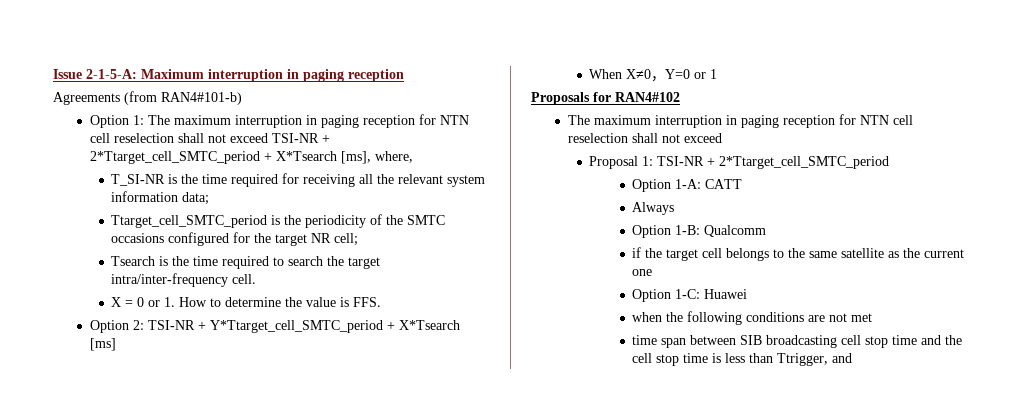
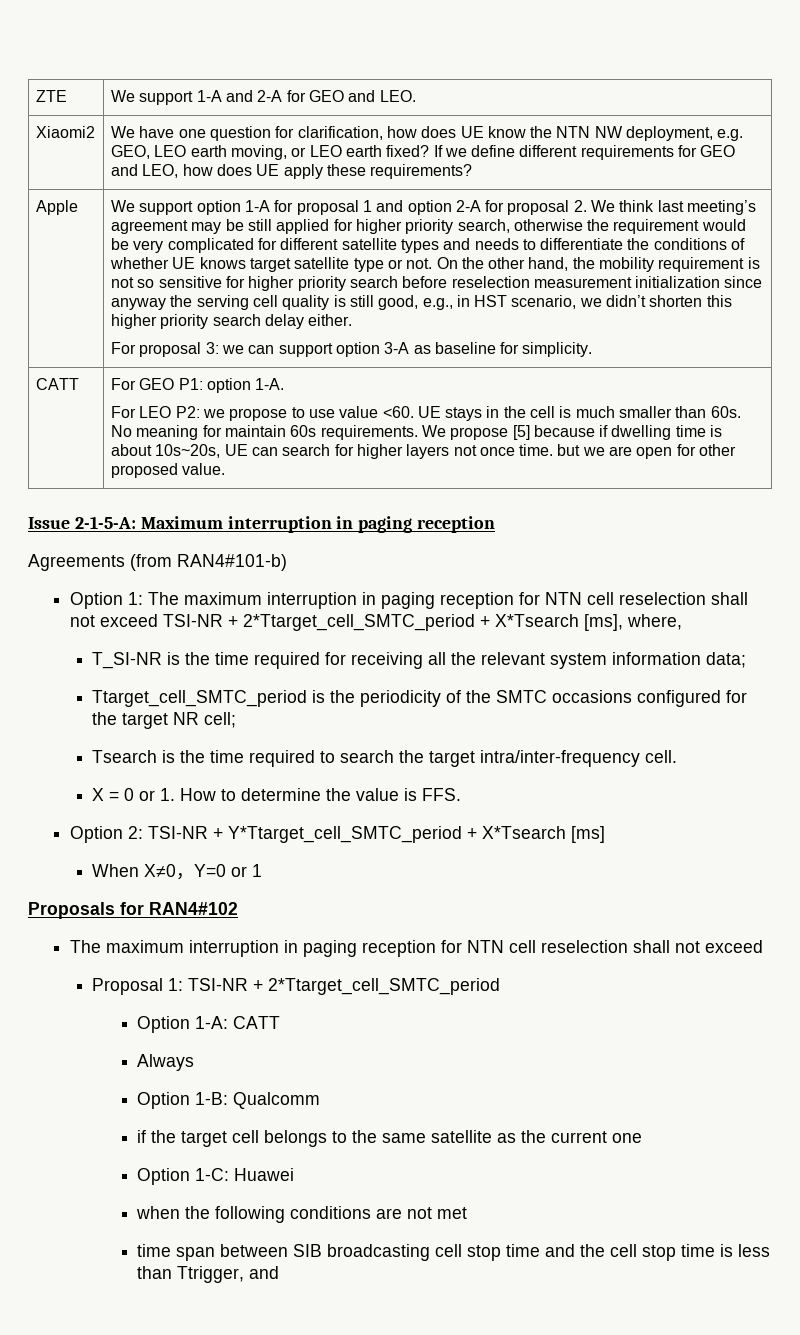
(53, 74) none -> [35,90,67,102] [110,90,416,105] [35,126,95,138] [110,126,744,141] [110,145,736,160] [110,164,473,179] [35,200,78,215] [110,200,757,215] [110,219,746,234] [110,238,746,253] [109,257,760,272] [110,276,763,291] [110,295,732,310] [110,314,353,329] [110,342,593,357] [35,378,79,390] [110,378,285,393] [110,406,741,421] [110,425,723,440] [110,444,737,459] [110,463,226,478] ZTE | We support 1-A and 2-A for GEO and LEO. // Xiaomi2 | We have one question for clarification, how does UE know the NTN NW deployment, e.g. GEO, LEO earth moving, or LEO earth fixed? If we define different requirements for GEO and LEO, how does UE apply these requirements? // Apple | We support option 1-A for proposal 1 and option 2-A for proposal 2. We think last meeting’s agreement may be still applied for higher priority search, otherwise the requirement would be very complicated for different satellite types and needs to differentiate the conditions of whether UE knows target satellite type or not. On the other hand, the mobility requirement is not so sensitive for higher priority search before reselection measurement initialization since anyway the serving cell quality is still good, e.g., in HST scenario, we didn’t shorten this higher priority search delay either. // For proposal 3: we can support option 3-A as baseline for simplicity. // CATT | For GEO P1: option 1-A. // For LEO P2: we propose to use value <60. UE stays in the cell is much smaller than 60s. No meaning for maintain 60s requirements. We propose [5] because if dwelling time is about 10s~20s, UE can search for higher layers not once time. but we are open for other proposed value. //

